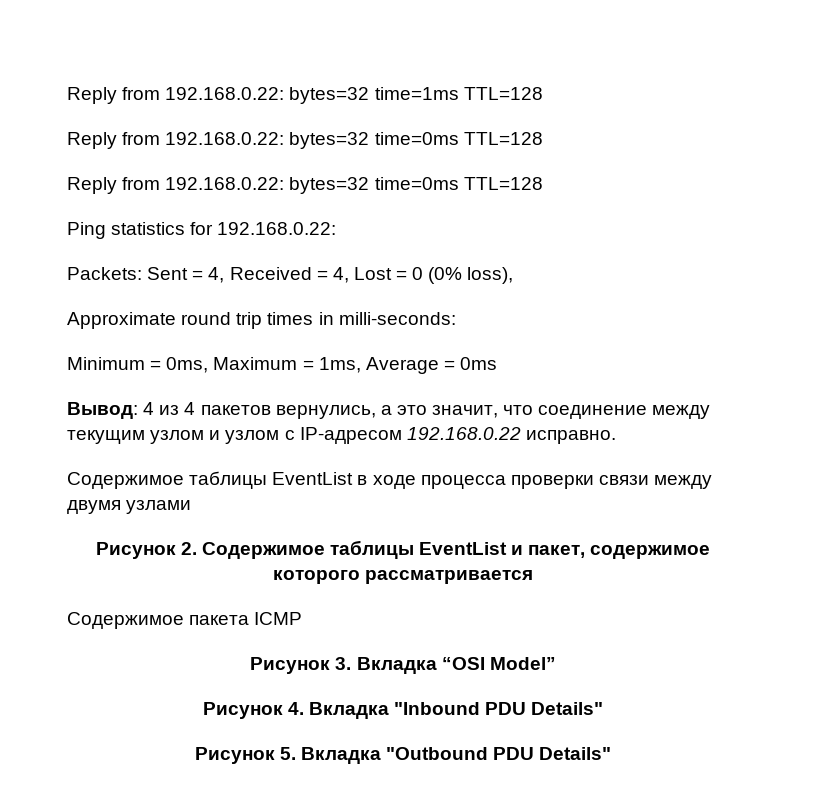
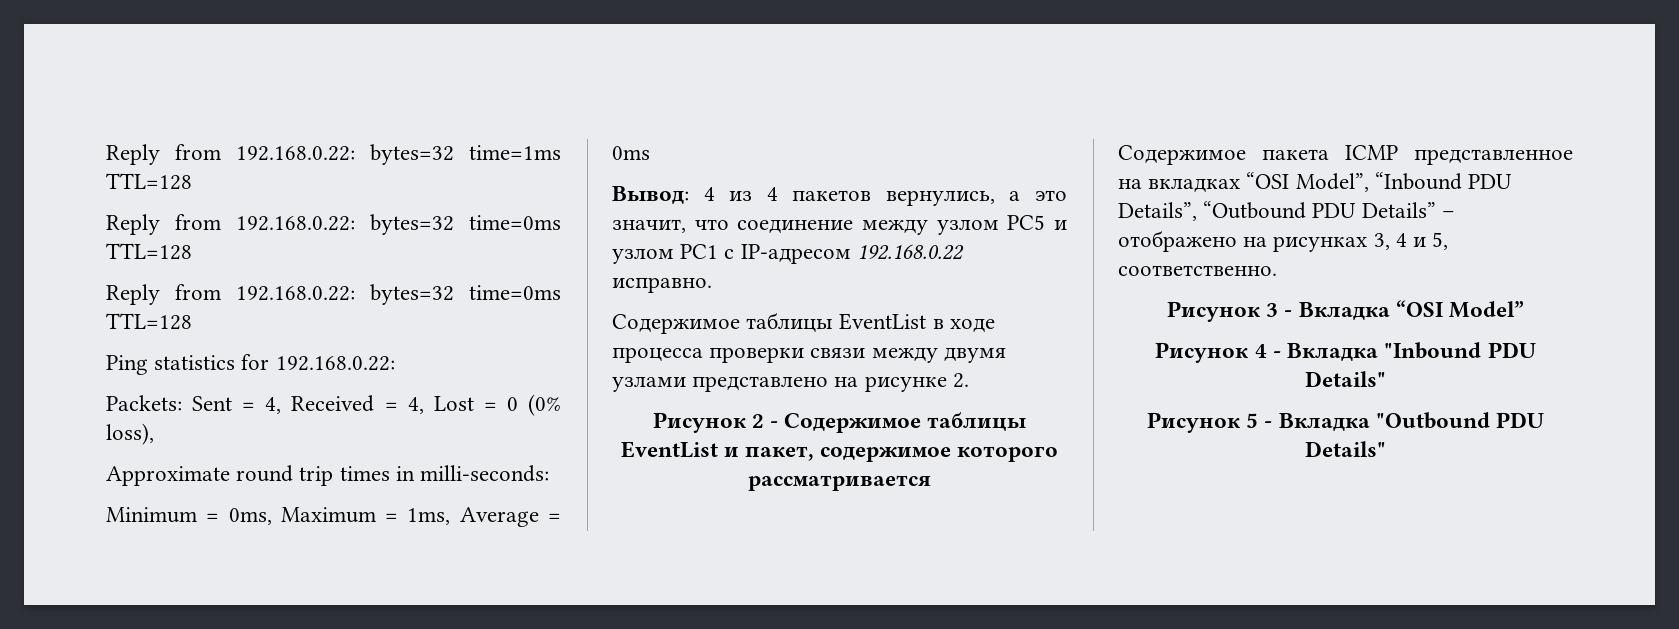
[67,430,205,444] текущим узлом -> [936,215,1046,235] узлом PC5
(280, 437) none -> [680,244,719,259] PC1
[95,542,197,559] // Рисунок 2. -> [692,373,969,392] [652,412,778,433] представлено на рисунке 2. // Рисунок 2 -
[250,657,352,674] // Рисунок 3. -> [1414,149,1573,165] [1118,172,1513,193] [1118,201,1455,221] [1118,230,1449,252] [1118,265,1277,276] [1166,301,1293,322] представленное на вкладках “OSI Model”, “Inbound PDU Details”, “Outbound PDU Details” – отображено на рисунках 3, 4 и 5, соответственно. // Рисунок 3 -
[287,702,304,715] 4. -> [1254,344,1281,358] 4 -
[279,747,296,760] 5. -> [1246,413,1273,428] 5 -

